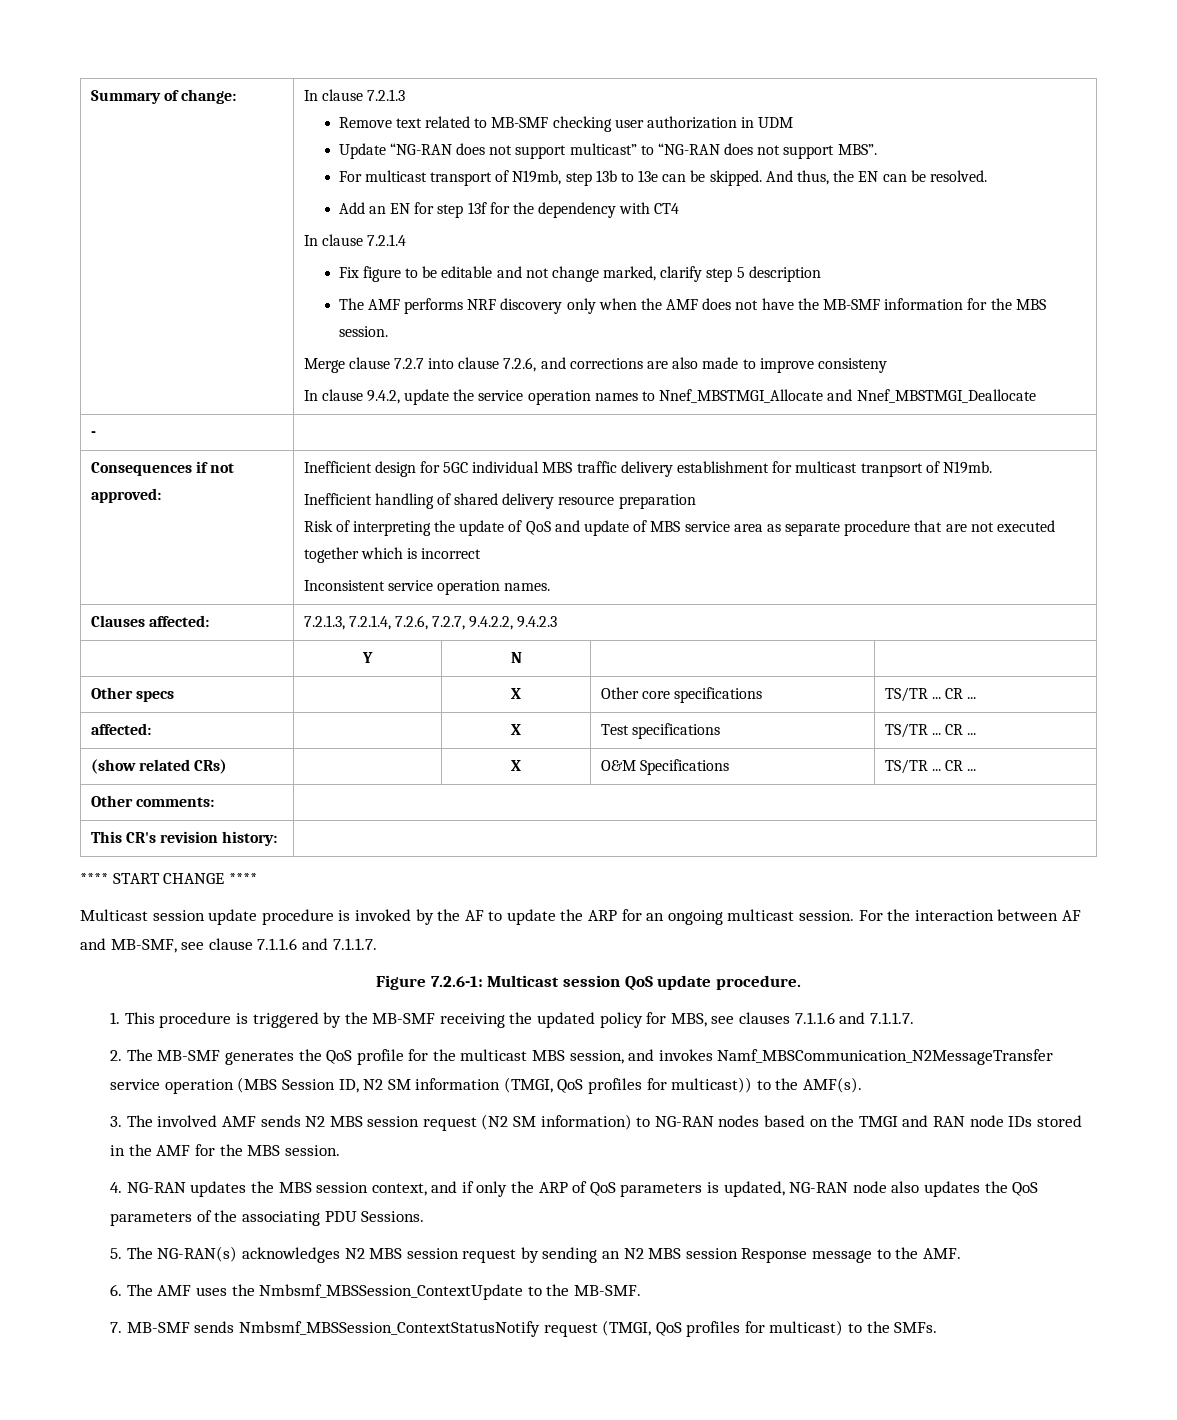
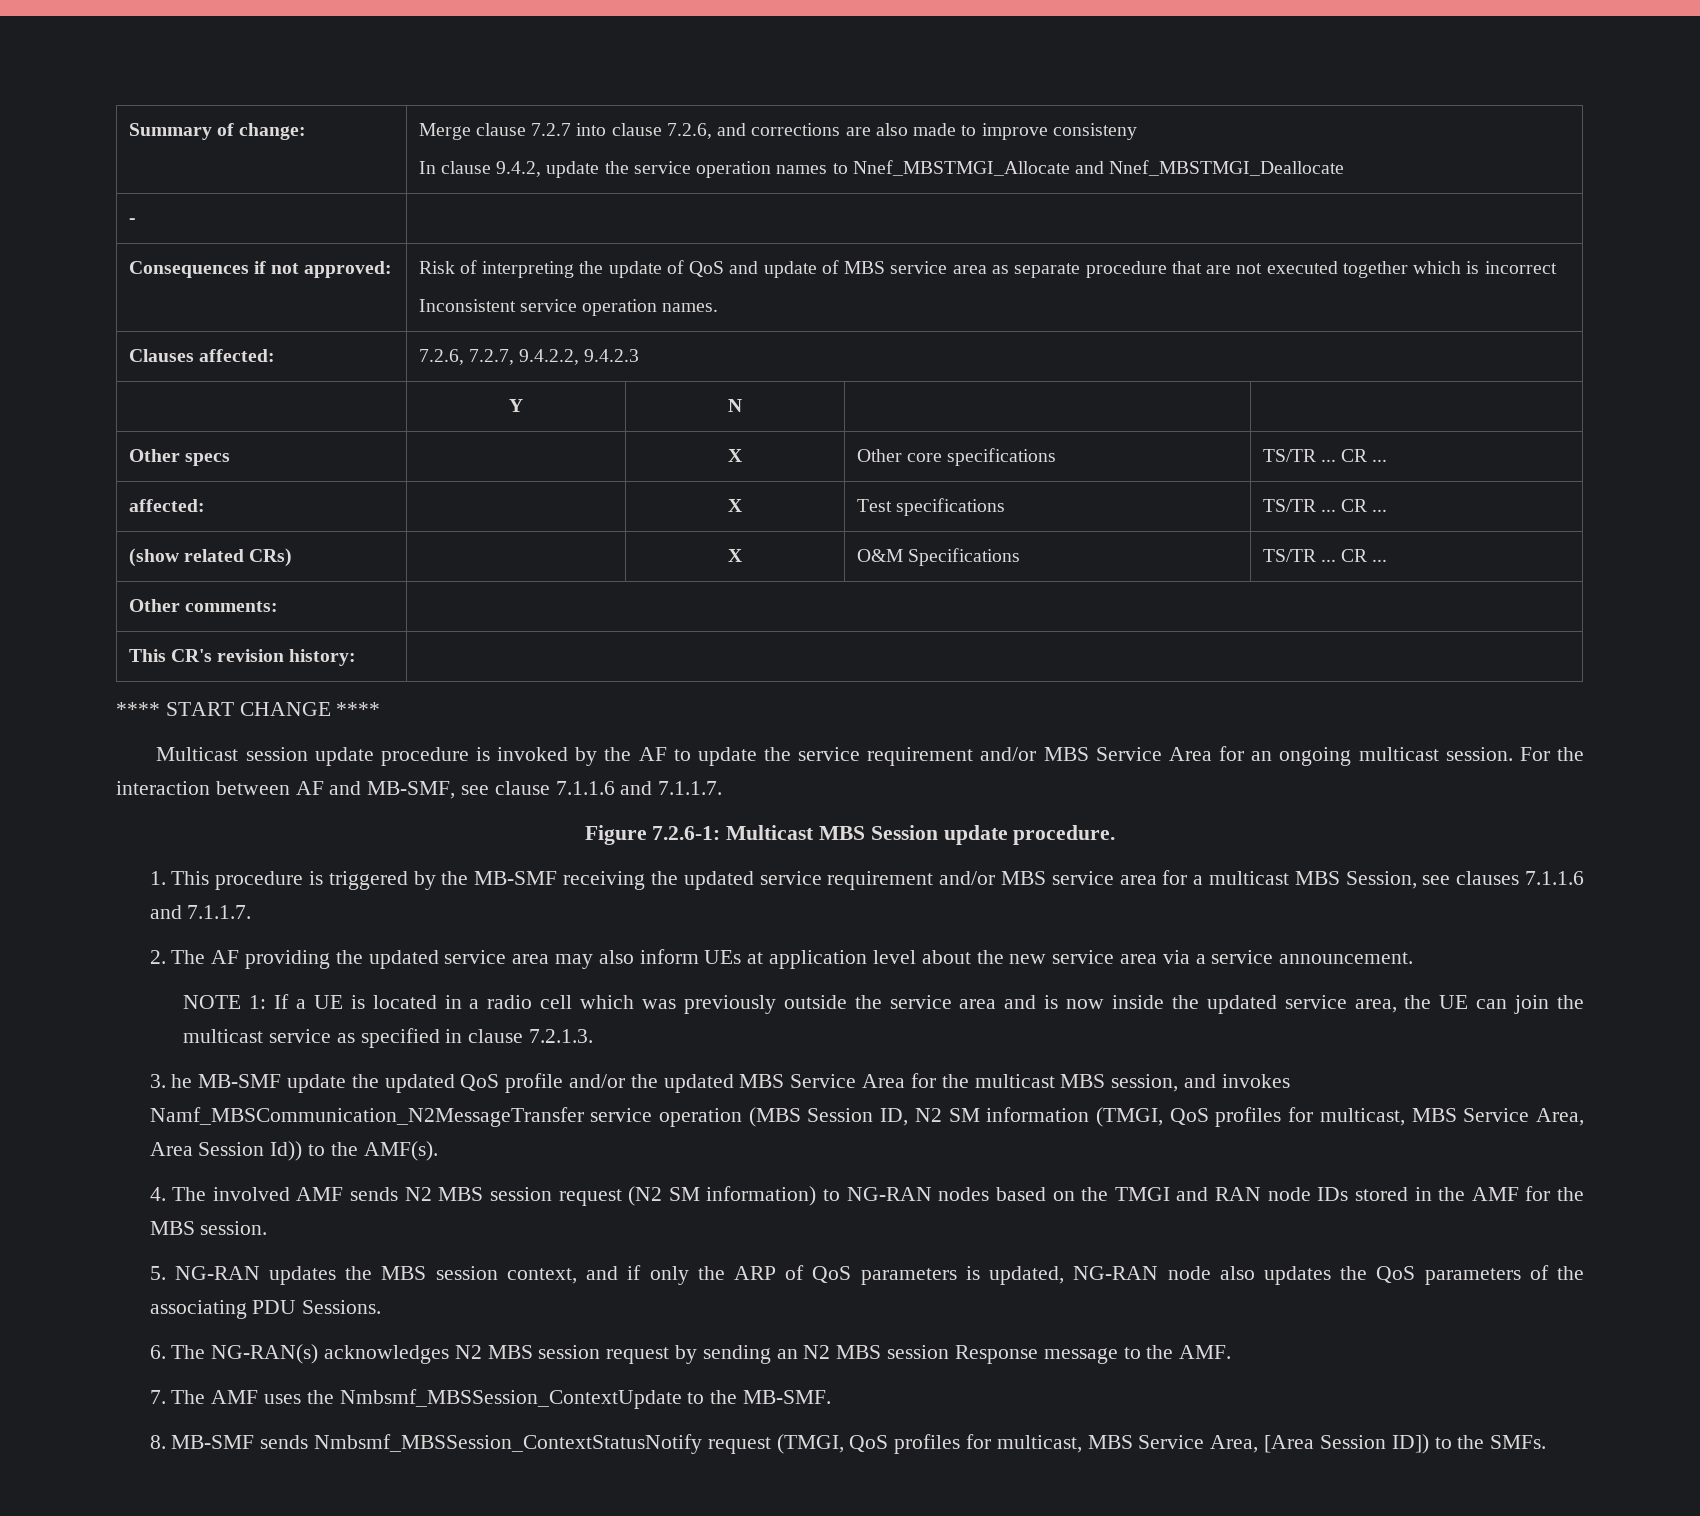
[303,89,405,101] [338,116,794,132] [338,143,877,159] [338,170,987,186] [338,202,680,218] [303,234,406,246] [338,266,821,282] [338,298,1046,314] [338,326,388,337] In clause 7.2.1.3 // Remove text related to MB-SMF checking user authorization in UDM // Update “NG-RAN does not support multicast” to “NG-RAN does not support MBS”. // For multicast transport of N19mb, step 13b to 13e can be skipped. And thus, the EN can be resolved. // Add an EN for step 13f for the dependency with CT4 // In clause 7.2.1.4 // Fix figure to be editable and not change marked, clarify step 5 description // The AMF performs NRF discovery only when the AMF does not have the MB-SMF information for the MBS session. // -> (307, 131) none
[303,461,992,477] [303,493,696,509] Inefficient design for 5GC individual MBS traffic delivery establishment for multicast tranpsort of N19mb. // Inefficient handling of shared delivery resource preparation // -> (393, 269) none
[303,615,391,630] 7.2.1.3, 7.2.1.4, -> (275, 355) none
[588,910,618,921] ARP -> [798,747,1212,766] service requirement and/or MBS Service Area
[563,975,653,991] session QoS -> [818,825,938,840] MBS Session
[599,1012,707,1028] policy for MBS, -> [759,870,1417,890] service requirement and/or MBS service area for a multicast MBS Session,
[157,1049,404,1065] MB-SMF generates the QoS profile -> [211,949,1414,969] [183,994,1585,1014] [183,1028,594,1048] [149,1073,906,1093] AF providing the updated service area may also inform UEs at application level about the new service area via a service announcement. // NOTE 1: If a UE is located in a radio cell which was previously outside the service area and is now inside the updated service area, the UE can join the multicast service as specified in clause 7.2.1.3. // 3. he MB-SMF update the updated QoS profile and/or the updated MBS Service Area
[671,1077,753,1093] multicast)) -> [1319,1108,1585,1126] [149,1141,303,1161] multicast, MBS Service Area, Area Session Id))
[110,1116,123,1127] 3. -> [149,1187,166,1201] 4.
[110,1182,123,1193] 4. -> [149,1266,166,1280] 5.
[110,1248,123,1259] 5. -> [149,1345,166,1359] 6.
[110,1284,123,1296] 6. -> [149,1390,166,1404] 7.
[110,1322,123,1333] 7. -> [149,1435,166,1449] 8.
[769,1320,844,1336] multicast) -> [996,1434,1429,1454] multicast, MBS Service Area, [Area Session ID])

